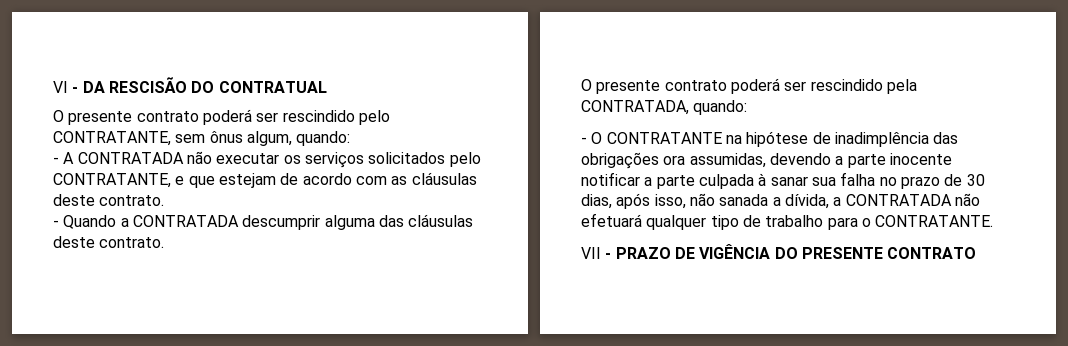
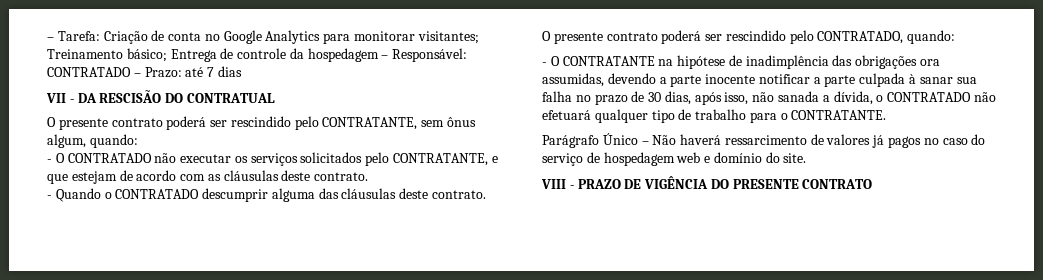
[53,81,68,93] VI -> [47,30,479,44] [47,48,468,62] [47,66,242,78] [46,93,66,103] – Tarefa: Criação de conta no Google Analytics para monitorar visitantes; Treinamento básico; Entrega de controle da hospedagem – Responsável: CONTRATADO – Prazo: até 7 dias // VII
[63,152,184,164] A CONTRATADA -> [55,153,152,163] O CONTRATADO
[120,215,239,227] a CONTRATADA -> [104,189,200,199] o CONTRATADO
[886,79,917,94] [581,100,689,115] pela CONTRATADA, -> [789,30,904,44] pelo CONTRATADO,
[833,194,952,206] a CONTRATADA -> [876,92,972,102] o CONTRATADO
[581,247,601,259] VII -> [542,133,986,148] [542,152,807,166] [541,179,566,189] Parágrafo Único – Não haverá ressarcimento de valores já pagos no caso do serviço de hospedagem web e domínio do site. // VIII

